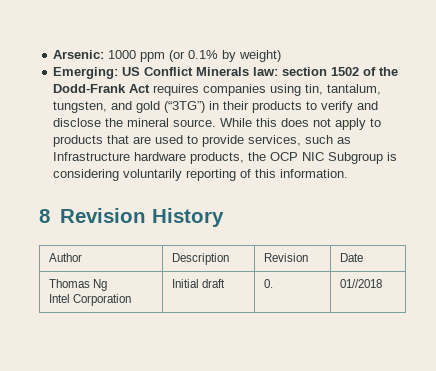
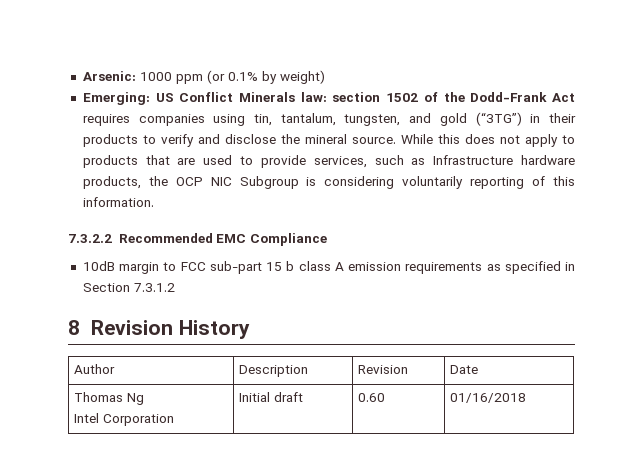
(349, 173) none -> [68,233,328,246] [82,261,575,274] [82,283,175,292] // 7.3.2.2 Recommended EMC Compliance // 10dB margin to FCC sub-part 15 b class A emission requirements as specified in Section 7.3.1.2
[263,279,273,288] [339,279,382,288] 0. | 01//2018 -> [357,393,385,402] [449,393,526,403] 0.60 | 01/16/2018

